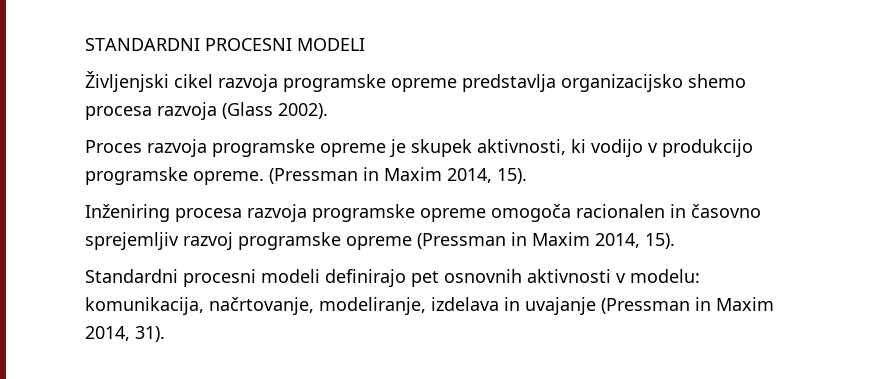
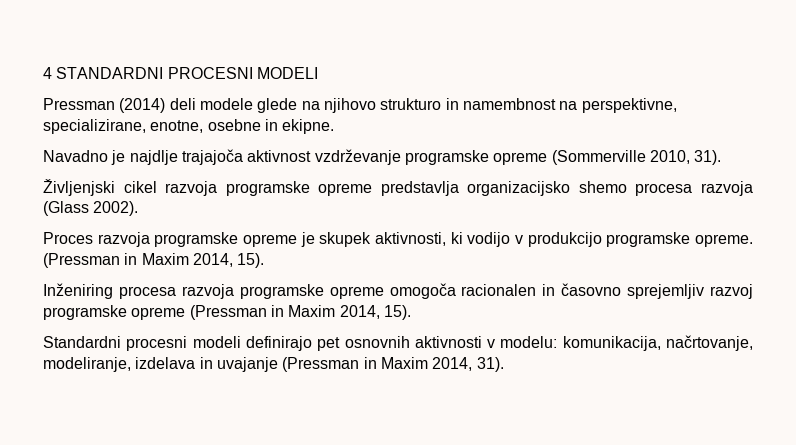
(85, 44) none -> [43,67,52,79] 4
(365, 44) none -> [43,98,677,113] [43,119,335,134] [43,149,722,165] // Pressman (2014) deli modele glede na njihovo strukturo in namembnost na perspektivne, specializirane, enotne, osebne in ekipne. // Navadno je najdlje trajajoča aktivnost vzdrževanje programske opreme (Sommerville 2010, 31).

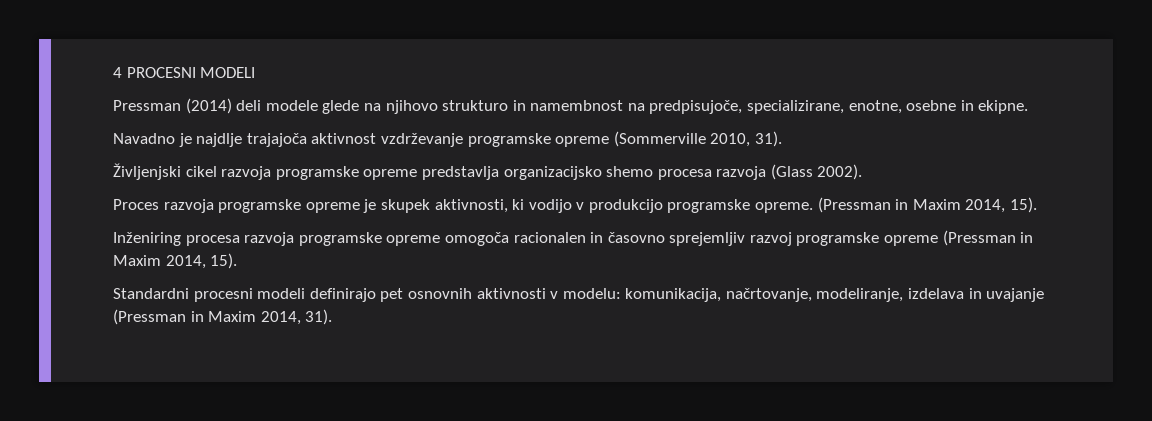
[56,67,164,79] STANDARDNI -> (122, 72) none
[581,98,677,113] perspektivne, -> [649,100,743,114] predpisujoče,

